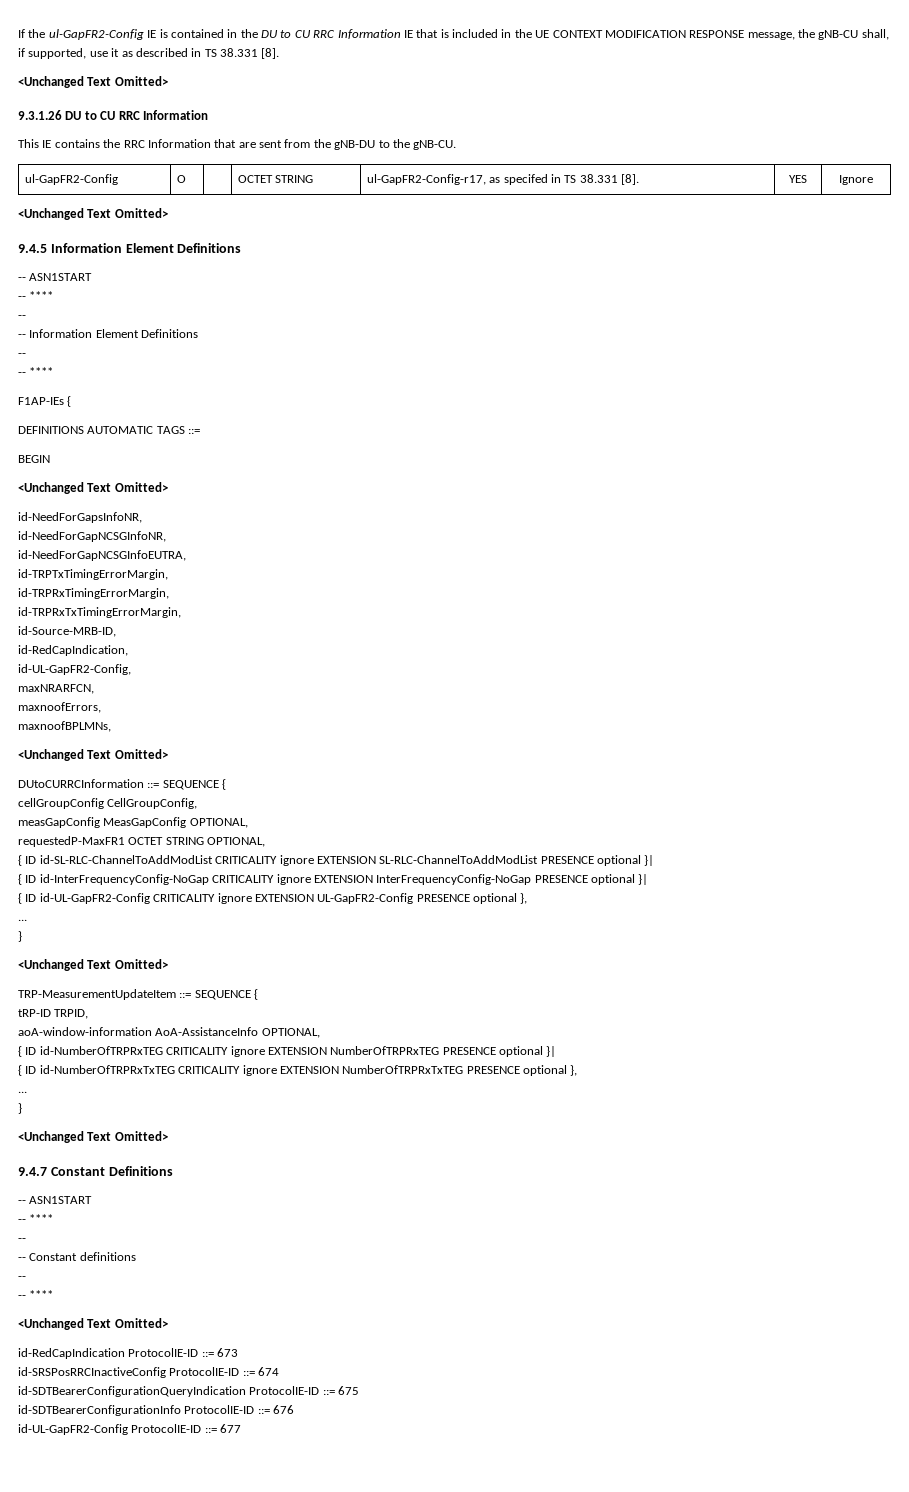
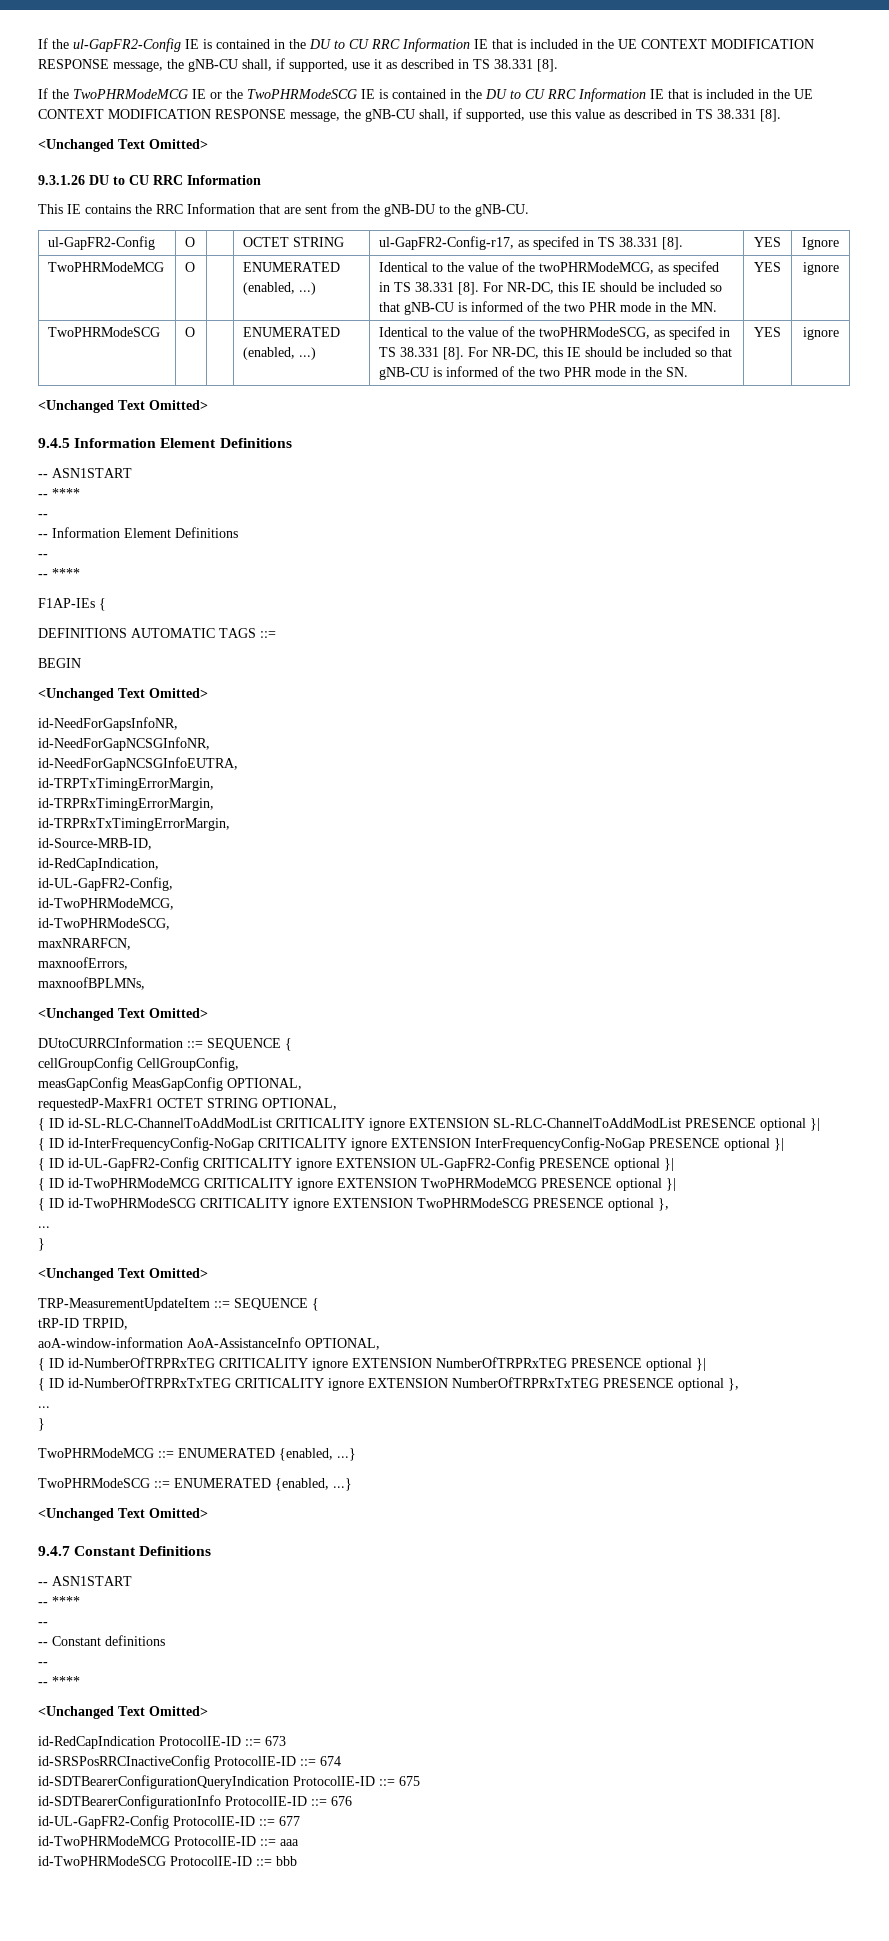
(280, 53) none -> [38,88,813,102] [38,108,781,122] // If the TwoPHRModeMCG IE or the TwoPHRModeSCG IE is contained in the DU to CU RRC Information IE that is included in the UE CONTEXT MODIFICATION RESPONSE message, the gNB-CU shall, if supported, use this value as described in TS 38.331 [8].
(873, 180) none -> [48,262,165,272] [185,262,196,272] [243,262,341,272] [243,282,317,295] [379,261,720,275] [379,282,723,295] [379,301,718,315] [754,262,781,272] [802,262,839,275] [48,327,161,337] [185,327,196,337] [243,327,341,337] [243,347,317,360] [379,326,731,340] [379,347,733,360] [379,366,689,380] [754,327,781,337] [802,327,839,340] // TwoPHRModeMCG | O | | ENUMERATED (enabled, ...) | Identical to the value of the twoPHRModeMCG, as specifed in TS 38.331 [8]. For NR-DC, this IE should be included so that gNB-CU is informed of the two PHR mode in the MN. | YES | ignore // TwoPHRModeSCG | O | | ENUMERATED (enabled, ...) | Identical to the value of the twoPHRModeSCG, as specifed in TS 38.331 [8]. For NR-DC, this IE should be included so that gNB-CU is informed of the two PHR mode in the SN. | YES | ignore
(131, 669) none -> [38,898,174,910] [38,918,170,930] // id-TwoPHRModeMCG, // id-TwoPHRModeSCG,
(517, 898) none -> [664,1158,674,1171] [38,1178,676,1191] [38,1198,654,1211] }| // { ID id-TwoPHRModeMCG CRITICALITY ignore EXTENSION TwoPHRModeMCG PRESENCE optional }| // { ID id-TwoPHRModeSCG CRITICALITY ignore EXTENSION TwoPHRModeSCG PRESENCE optional
(22, 1108) none -> [38,1448,356,1461] [38,1478,352,1491] // TwoPHRModeMCG ::= ENUMERATED {enabled, ...} // TwoPHRModeSCG ::= ENUMERATED {enabled, ...}
(242, 1428) none -> [38,1836,299,1846] [38,1856,297,1866] // id-TwoPHRModeMCG ProtocolIE-ID ::= aaa // id-TwoPHRModeSCG ProtocolIE-ID ::= bbb

